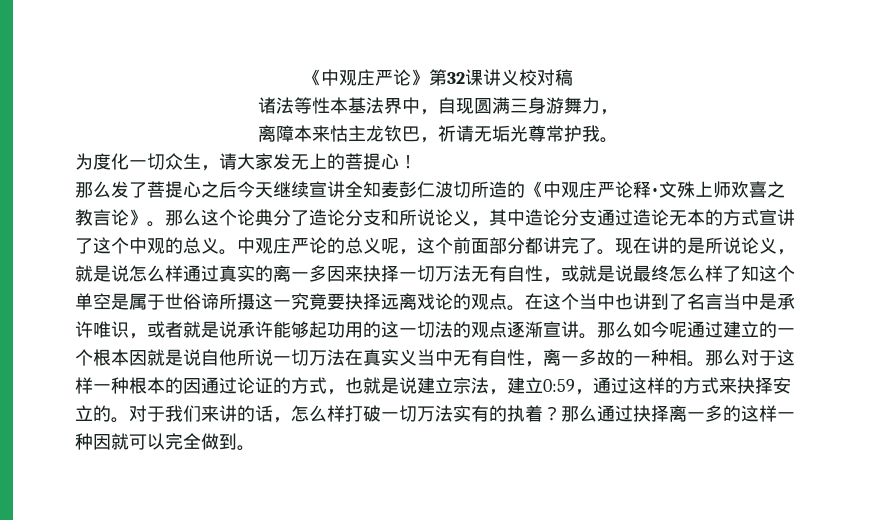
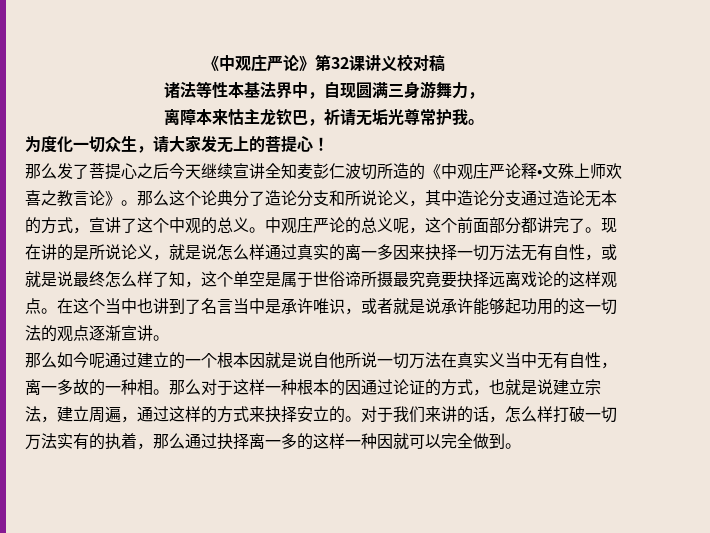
(759, 217) none -> [73,227,89,234] ，
(759, 273) none -> [185,281,201,288] ，
[255,293,291,310] 这一 -> [393,272,409,287] 最
(471, 301) none -> [569,271,601,287] 这样
(597, 336) none -> (169, 338) //
[543,379,575,392] 0:59 -> [89,406,121,423] 周遍
[543,406,561,421] ？ -> [137,443,153,450] ，

